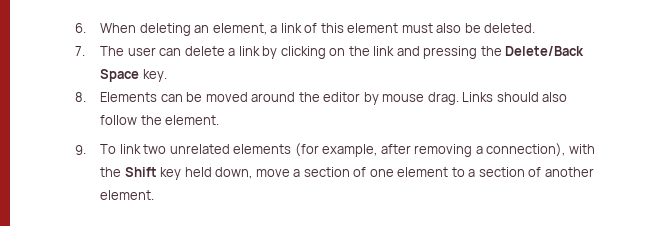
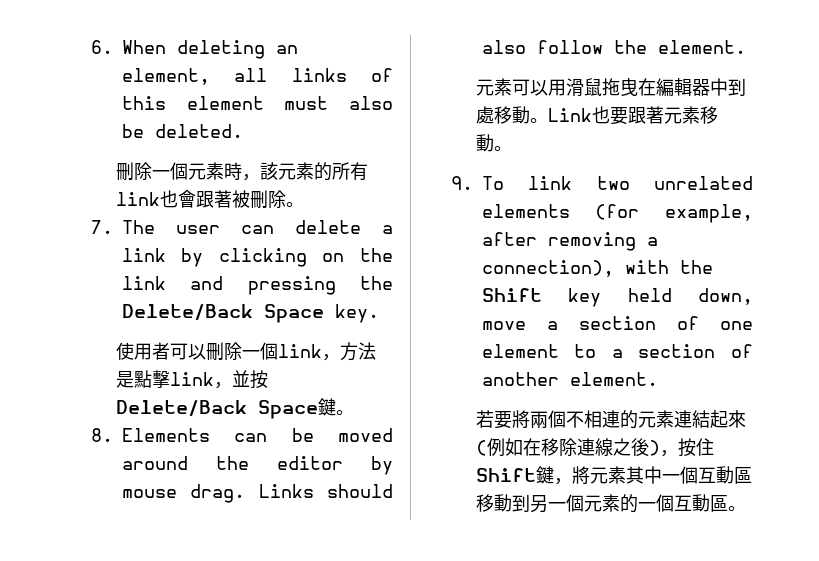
[270,23,302,33] a link -> [234,68,347,82] all links
(536, 28) none -> [115,162,368,181] [115,190,304,209] // 刪除一個元素時，該元素的所有link也會跟著被刪除。
(167, 75) none -> [115,342,376,361] [115,370,268,389] [115,398,354,419] // 使用者可以刪除一個link，方法是點擊link，並按Delete/Back Space鍵。
(220, 120) none -> [475,78,746,97] [475,106,718,125] [475,134,512,152] // 元素可以用滑鼠拖曳在編輯器中到處移動。Link也要跟著元素移動。
(155, 195) none -> [475,410,746,429] [475,438,714,457] [475,466,752,485] [475,494,746,513] // 若要將兩個不相連的元素連結起來(例如在移除連線之後)，按住Shift鍵，將元素其中一個互動區移動到另一個元素的一個互動區。

